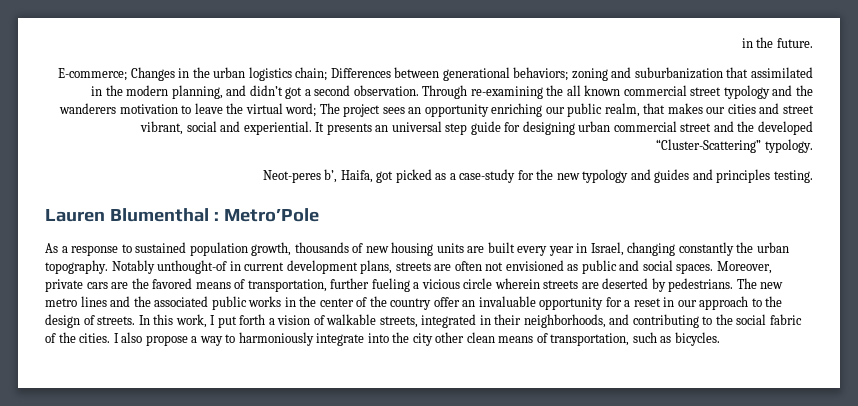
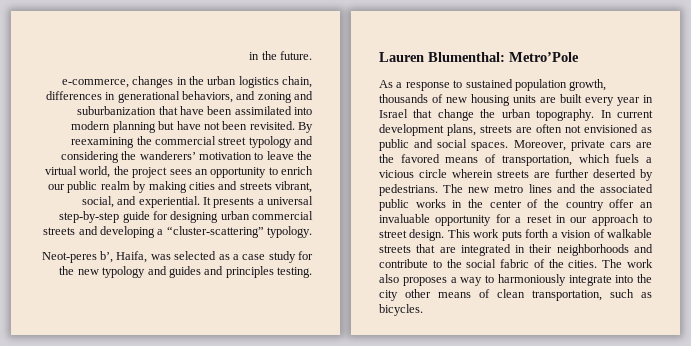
[58,67,175,81] E-commerce; Changes -> [61,76,174,88] e-commerce, changes
[295,67,813,81] [91,85,621,99] chain; Differences between generational behaviors; zoning and suburbanization that assimilated in the modern planning, and didn’t got a second observation. Through re-examining the all known -> [282,76,312,88] [45,91,313,103] [77,106,312,115] [71,121,313,133] [71,136,152,148] chain, differences in generational behaviors, and zoning and suburbanization that have been assimilated into modern planning but have not been revisited. By reexamining the
[795,85,813,96] [59,103,117,114] the wanderers -> [60,151,196,163] considering the wanderers’
[285,103,340,117] word; The -> [79,166,129,178] world, the
[491,103,814,117] [140,121,217,135] enriching our public realm, that makes our cities and street vibrant, social -> [268,166,313,175] [48,181,312,193] [81,196,114,208] to enrich our public realm by making cities and streets vibrant, social,
[375,121,468,135] an universal step -> [257,196,313,205] [59,211,120,223] a universal step-by-step
[680,121,813,135] [656,139,762,153] street and the developed “Cluster-Scattering” -> [43,226,264,238] streets and developing a “cluster-scattering”
[376,169,516,183] got picked as a case-study -> [150,251,296,263] was selected as a case study
[109,208,219,222] Blumenthal : -> [428,52,505,62] Blumenthal:
[590,242,789,256] [45,260,241,274] Israel, changing constantly the urban topography. Notably unthought-of in -> [379,109,612,121] Israel that change the urban topography. In
[330,278,410,292] further fueling -> [578,154,640,163] which fuels
(599, 285) none -> [555,169,589,178] further
[765,296,783,307] [45,314,237,328] the design of streets. In this work, I put -> [379,229,522,241] street design. This work puts
[379,314,699,328] streets, integrated in their neighborhoods, and contributing -> [379,244,653,256] [379,259,428,268] streets that are integrated in their neighborhoods and contribute
[113,332,188,346] I also propose -> [602,259,653,268] [379,274,447,286] The work also proposes
[466,332,548,343] clean means of -> [438,289,525,298] means of clean

